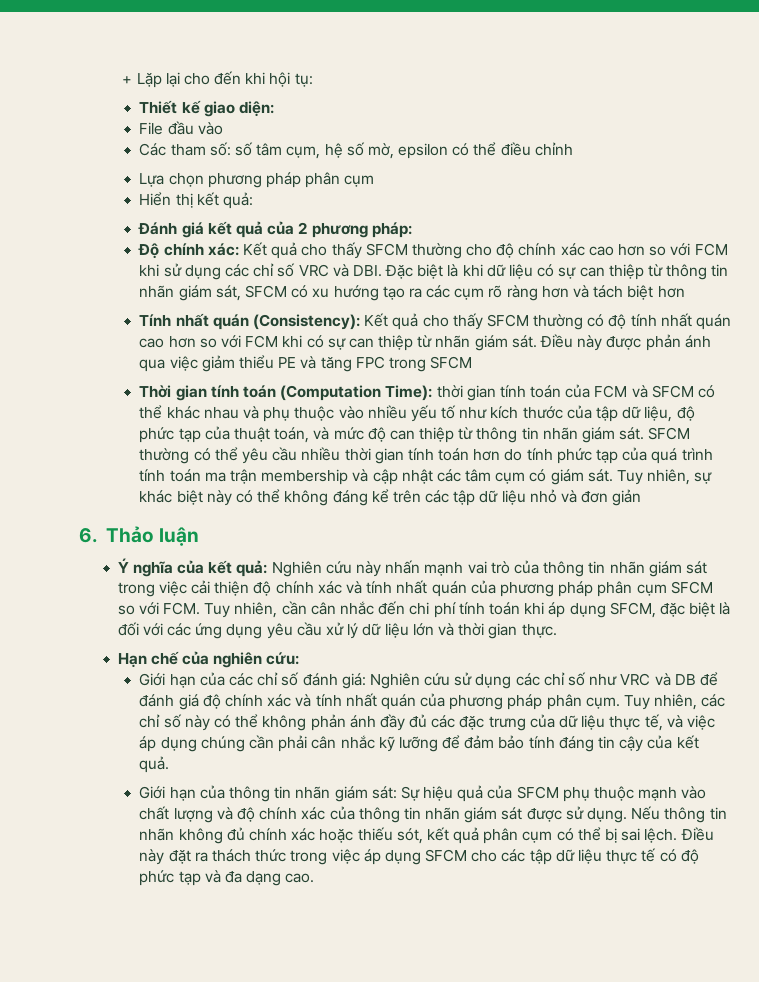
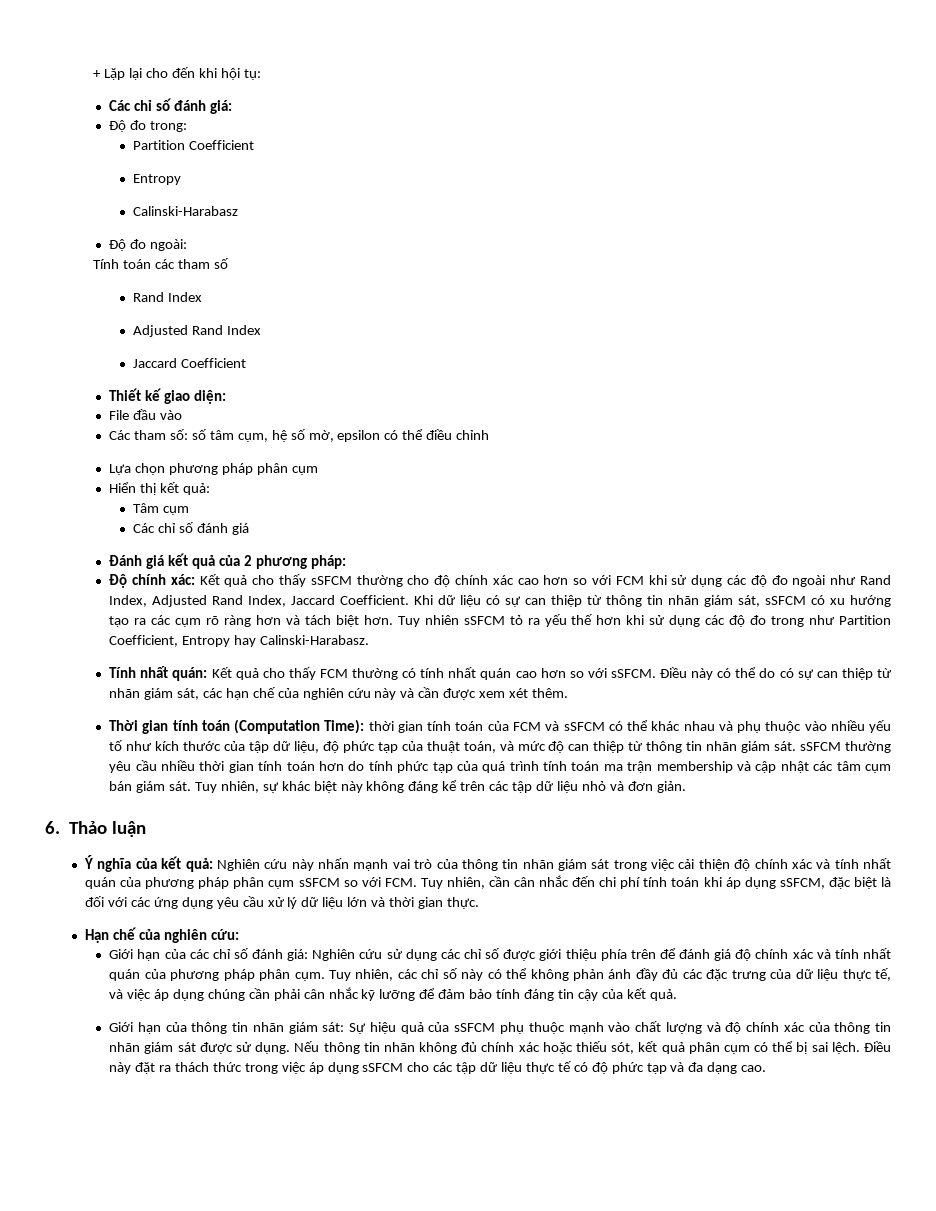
(313, 80) none -> [109,98,232,114] [109,120,188,132] [133,140,255,150] [133,174,182,185] [133,206,239,216] [109,239,188,251] [93,258,229,269] [133,292,203,302] [133,325,262,337] [133,358,247,368] // Các chỉ số đánh giá: // Độ đo trong: // Partition Coefficient // Entropy // Calinski-Harabasz // Độ đo ngoài: // Tính toán các tham số // Rand Index // Adjusted Rand Index // Jaccard Coefficient
(253, 200) none -> [133,503,190,515] [133,522,250,535] // Tâm cụm // Các chỉ số đánh giá
[365,243,408,256] SFCM -> [310,576,352,585] sSFCM
[253,263,483,279] chỉ số VRC và DBI. Đặc biệt là khi -> [750,575,892,587] [109,595,434,607] độ đo ngoài như Rand Index, Adjusted Rand Index, Jaccard Coefficient. Khi
[244,285,287,298] SFCM -> [765,596,807,605] sSFCM
[657,286,685,298] hơn -> [363,614,892,627] [109,635,369,647] hơn. Tuy nhiên sSFCM tỏ ra yếu thế hơn khi sử dụng các độ đo trong như Partition Coefficient, Entropy hay Calinski-Harabasz.
[212,313,627,330] quán (Consistency): Kết quả cho thấy SFCM thường có độ -> [172,667,417,681] quán: Kết quả cho thấy FCM thường có
[245,335,303,348] FCM khi -> [610,667,776,680] sSFCM. Điều này có thể do
[511,334,711,351] [139,355,473,372] sát. Điều này được phản ánh qua việc giảm thiểu PE và tăng FPC trong SFCM -> [177,687,568,700] sát, các hạn chế của nghiên cứu này và cần được xem xét thêm.
[651,385,694,398] SFCM -> [563,722,605,731] sSFCM
[648,427,691,440] [139,447,238,464] SFCM thường có thể -> [800,741,891,753] sSFCM thường
[529,469,547,482] có -> [109,781,133,791] bán
[235,489,281,503] có thể -> (363, 787) none
[612,489,642,506] giản -> [656,781,686,793] giản.
[670,581,713,594] SFCM -> [298,878,340,887] sSFCM
[609,602,656,618] SFCM, -> [779,878,825,889] sSFCM,
[589,673,696,686] như VRC và DB -> [503,949,656,961] được giới thiệu phía trên
[516,786,559,799] SFCM -> [454,1023,496,1032] sSFCM
[425,849,468,862] SFCM -> [362,1063,404,1072] sSFCM

